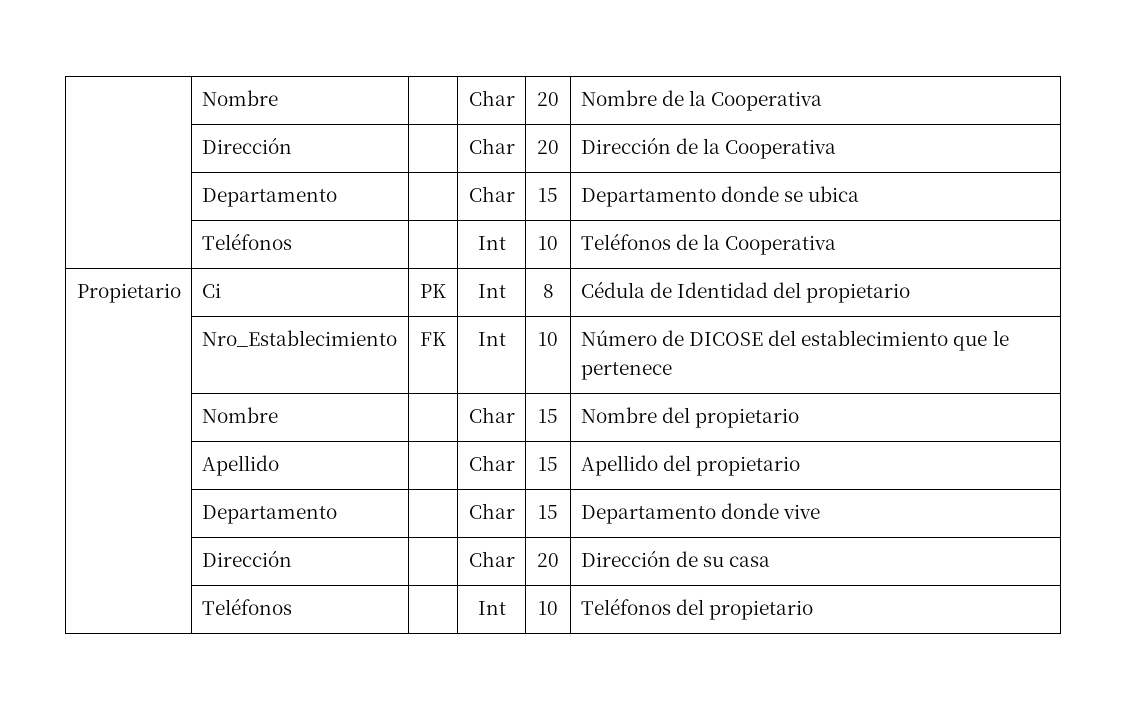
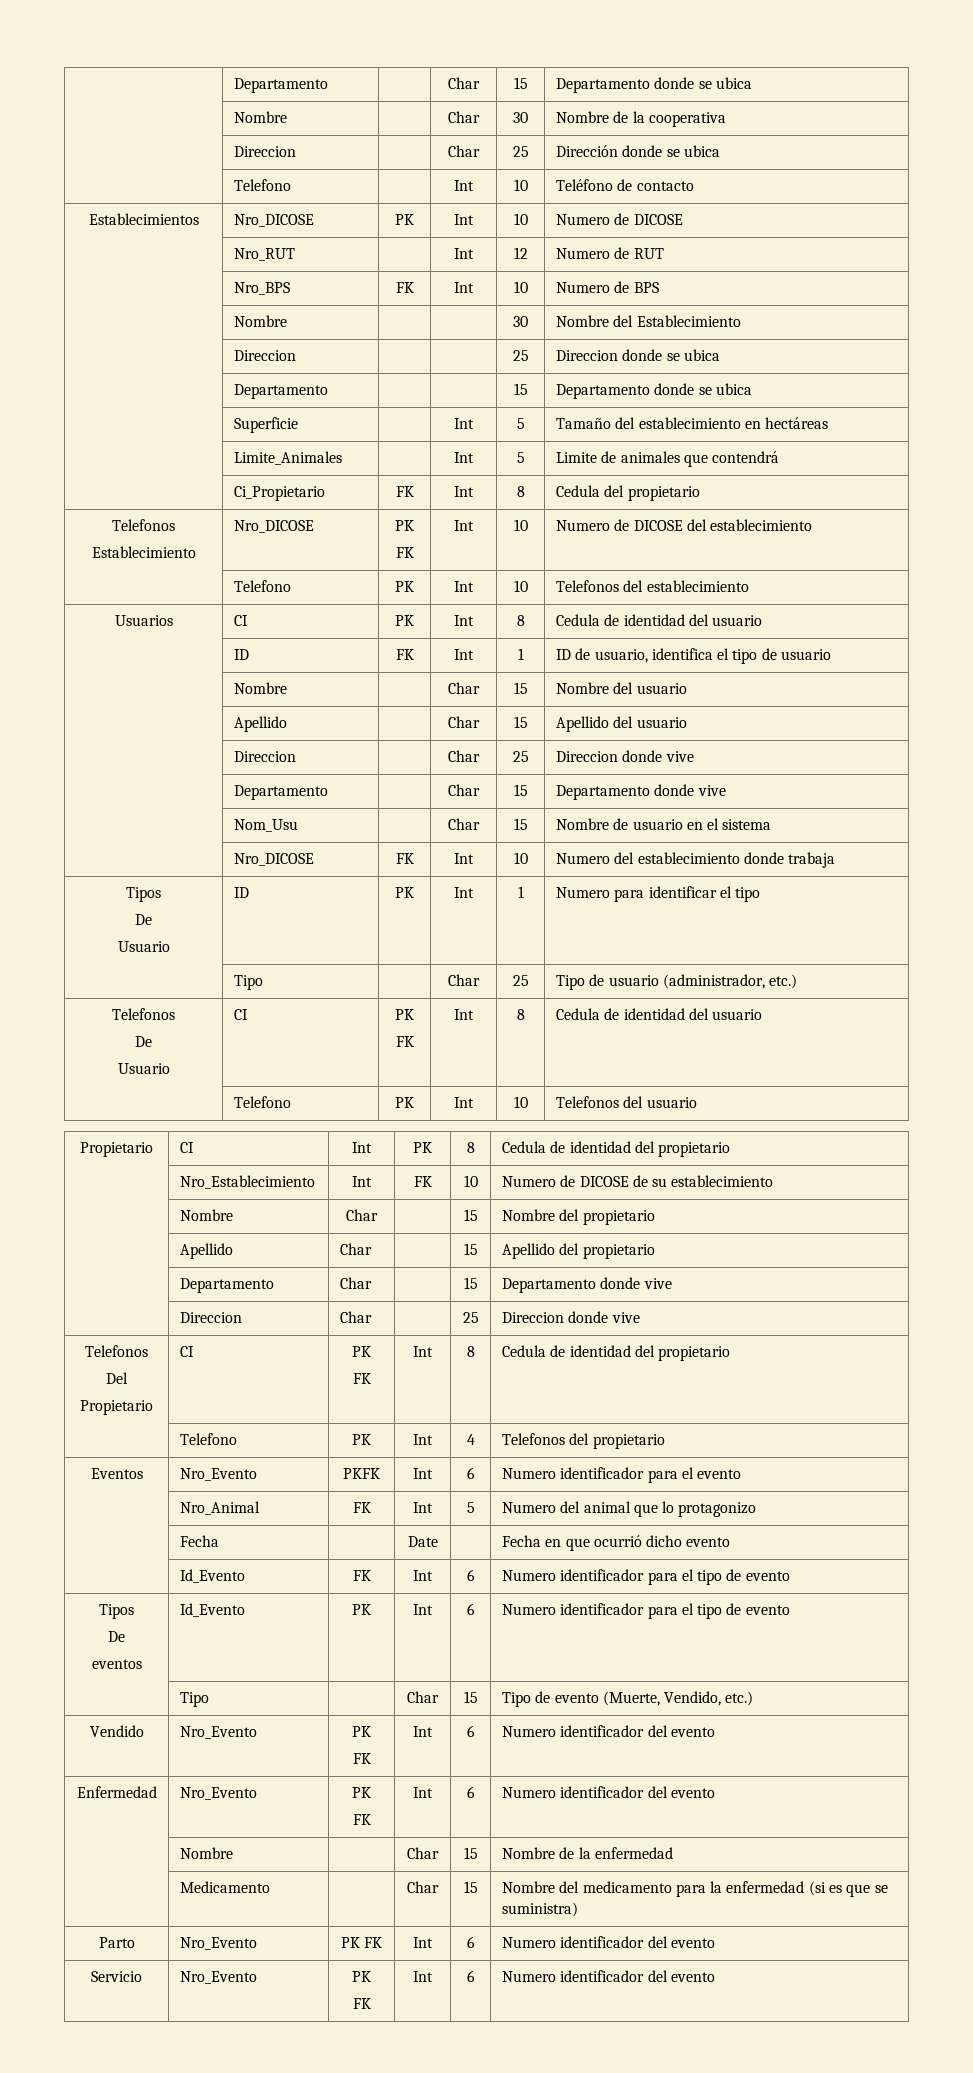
[201,90,278,106] [468,90,515,106] [537,92,559,106] [580,90,823,111] [201,137,292,154] [468,138,515,154] [537,140,559,154] [580,137,837,159] | Nombre | | Char | 20 | Nombre de la Cooperativa // | Dirección | | Char | 20 | Dirección de la Cooperativa // -> (233, 85) none
[201,233,292,250] [477,236,506,250] [538,236,558,250] [580,233,837,255] [76,283,181,303] [201,283,221,298] [420,284,446,298] [477,284,506,298] [542,284,554,298] [580,281,911,303] [201,330,397,347] [420,332,446,346] [477,332,506,346] [538,332,558,346] [580,330,1009,351] [580,362,672,380] Teléfonos | | Int | 10 | Teléfonos de la Cooperativa // Propietario | Ci | PK | Int | 8 | Cédula de Identidad del propietario // | Nro_Establecimiento | FK | Int | 10 | Número de DICOSE del establecimiento que le pertenece -> [233,111,287,123] [448,111,480,123] [513,112,528,123] [555,111,726,127] [233,146,296,157] [448,145,480,157] [512,146,529,157] [555,145,720,157] [233,179,291,191] [454,180,474,191] [513,179,528,191] [555,179,694,191] [88,213,199,225] [233,214,314,227] [395,214,414,225] [454,214,474,225] [513,213,528,225] [555,213,683,225] [233,248,295,261] [454,248,474,259] [513,247,528,259] [555,247,664,259] [233,282,290,295] [395,282,414,293] [454,282,474,293] [513,281,528,293] [555,281,659,293] [233,315,287,327] [513,316,528,327] [555,315,741,327] [233,350,296,361] [512,350,529,361] [555,349,720,361] [233,384,328,399] [513,383,528,395] [555,383,752,399] [233,417,298,433] [454,418,474,429] [516,418,525,429] [555,417,829,429] [233,451,342,465] [454,452,474,463] [516,452,525,463] [555,451,780,467] [233,486,325,501] [395,486,414,497] [454,486,474,497] [516,486,525,497] [555,485,700,501] [112,519,175,531] [91,546,196,558] [233,520,314,533] [395,520,414,531] [395,547,414,558] [454,520,474,531] [513,519,528,531] [555,519,813,531] [233,580,291,592] [395,581,414,592] [454,581,474,592] [513,580,528,592] [555,580,749,592] [114,615,173,626] [233,615,248,626] [395,615,414,626] [454,615,474,626] [516,615,525,626] [555,614,763,626] [233,649,249,660] [395,649,414,660] [454,649,474,660] [517,648,524,660] [555,648,832,664] Nombre | | Char | 30 | Nombre de la cooperativa // | Direccion | | Char | 25 | Dirección donde se ubica // | Telefono | | Int | 10 | Teléfono de contacto // Establecimientos | Nro_DICOSE | PK | Int | 10 | Numero de DICOSE // | Nro_RUT | | Int | 12 | Numero de RUT // | Nro_BPS | FK | Int | 10 | Numero de BPS // | Nombre | | | 30 | Nombre del Establecimiento // | Direccion | | | 25 | Direccion donde se ubica // | Departamento | | | 15 | Departamento donde se ubica // | Superficie | | Int | 5 | Tamaño del establecimiento en hectáreas // | Limite_Animales | | Int | 5 | Limite de animales que contendrá // | Ci_Propietario | FK | Int | 8 | Cedula del propietario // Telefonos // Establecimiento | Nro_DICOSE | PK // FK | Int | 10 | Numero de DICOSE del establecimiento // | Telefono | PK | Int | 10 | Telefonos del establecimiento // Usuarios | CI | PK | Int | 8 | Cedula de identidad del usuario // | ID | FK | Int | 1 | ID de usuario, identifica el tipo de usuario
[694,408,799,428] propietario -> [636,683,687,694] usuario
[695,456,800,476] propietario -> [636,717,687,728] [233,751,296,762] [448,750,480,762] [512,751,529,762] [555,750,694,762] usuario // | Direccion | | Char | 25 | Direccion donde vive
[201,550,292,567] [468,551,515,567] [537,553,559,567] [580,550,771,567] [201,598,292,615] [477,601,506,615] [538,601,558,615] [580,598,813,620] Dirección | | Char | 20 | Dirección de su casa // | Teléfonos | | Int | 10 | Teléfonos del propietario -> [233,819,298,832] [448,818,480,830] [513,818,528,830] [555,818,772,830] [233,853,314,866] [395,853,414,864] [454,853,474,864] [513,852,528,864] [555,852,836,868] [126,887,161,902] [135,914,152,925] [117,941,170,952] [233,887,249,898] [395,887,414,898] [454,887,474,898] [517,886,524,898] [555,886,761,902] [233,975,263,990] [448,974,480,986] [512,975,529,986] [555,974,798,990] [112,1008,175,1020] [135,1036,152,1047] [117,1063,170,1074] [233,1009,248,1020] [395,1009,414,1020] [395,1036,414,1047] [454,1009,474,1020] [516,1009,525,1020] [555,1008,763,1020] [233,1096,291,1108] [395,1097,414,1108] [454,1097,474,1108] [513,1096,528,1108] [555,1096,697,1108] [80,1142,153,1157] [179,1142,194,1153] [352,1142,372,1153] [413,1142,432,1153] [466,1142,475,1153] [501,1141,731,1157] [179,1175,315,1189] [352,1176,372,1187] [413,1176,432,1187] [463,1175,478,1187] [501,1175,774,1187] [179,1209,233,1221] [346,1209,378,1221] [463,1209,478,1221] [501,1209,655,1225] [179,1243,233,1259] [339,1243,372,1255] [463,1243,478,1255] [501,1243,655,1259] [179,1278,274,1293] [339,1277,372,1289] [463,1277,478,1289] [501,1277,672,1293] [179,1312,242,1323] [339,1311,372,1323] [462,1312,479,1323] [501,1311,640,1323] [85,1345,148,1357] [106,1372,128,1384] [80,1400,153,1415] [179,1346,194,1357] [352,1346,371,1357] [352,1373,371,1384] [413,1346,433,1357] [466,1346,475,1357] [501,1345,731,1361] [179,1433,237,1445] [352,1434,371,1445] [413,1434,433,1445] [466,1434,475,1445] [501,1433,665,1449] [90,1468,143,1479] [179,1468,257,1481] [343,1468,380,1479] [413,1468,433,1479] [466,1467,475,1479] [501,1467,742,1483] [179,1501,260,1515] [352,1502,371,1513] [413,1502,433,1513] [466,1502,475,1513] [501,1501,757,1517] [179,1535,219,1547] [407,1536,438,1547] [501,1535,731,1551] [179,1569,245,1583] [352,1570,371,1581] [413,1570,433,1581] [466,1569,475,1581] [501,1569,790,1585] [99,1604,134,1619] [108,1631,125,1642] [91,1659,142,1669] [179,1603,245,1617] [352,1604,371,1615] [413,1604,433,1615] [466,1603,475,1615] [501,1603,790,1619] [179,1692,209,1707] [407,1691,439,1703] [463,1691,478,1703] [501,1691,754,1707] [89,1725,144,1737] [179,1726,257,1739] [352,1726,371,1737] [352,1753,371,1764] [413,1726,433,1737] [466,1725,475,1737] [501,1725,715,1737] [76,1786,157,1798] [179,1787,257,1800] [352,1787,371,1798] [352,1814,371,1825] [413,1787,433,1798] [466,1786,475,1798] [501,1786,715,1798] [179,1847,233,1859] [407,1847,439,1859] [463,1847,478,1859] [501,1847,673,1859] [179,1881,270,1893] [407,1881,439,1893] [463,1881,478,1893] [501,1881,888,1897] [501,1902,578,1917] [98,1937,135,1948] [179,1937,257,1950] [340,1937,383,1948] [413,1937,433,1948] [466,1936,475,1948] [501,1936,715,1948] [91,1971,142,1982] [179,1971,257,1984] [352,1971,371,1982] [352,1998,371,2009] [413,1971,433,1982] [466,1970,475,1982] [501,1970,715,1982] Nom_Usu | | Char | 15 | Nombre de usuario en el sistema // | Nro_DICOSE | FK | Int | 10 | Numero del establecimiento donde trabaja // Tipos // De // Usuario | ID | PK | Int | 1 | Numero para identificar el tipo // | Tipo | | Char | 25 | Tipo de usuario (administrador, etc.) // Telefonos // De // Usuario | CI | PK // FK | Int | 8 | Cedula de identidad del usuario // | Telefono | PK | Int | 10 | Telefonos del usuario // Propietario | CI | Int | PK | 8 | Cedula de identidad del propietario // | Nro_Establecimiento | Int | FK | 10 | Numero de DICOSE de su establecimiento // | Nombre | Char | | 15 | Nombre del propietario // | Apellido | Char | | 15 | Apellido del propietario // | Departamento | Char | | 15 | Departamento donde vive // | Direccion | Char | | 25 | Direccion donde vive // Telefonos // Del // Propietario | CI | PK // FK | Int | 8 | Cedula de identidad del propietario // | Telefono | PK | Int | 4 | Telefonos del propietario // Eventos | Nro_Evento | PKFK | Int | 6 | Numero identificador para el evento // | Nro_Animal | FK | Int | 5 | Numero del animal que lo protagonizo // | Fecha | | Date | | Fecha en que ocurrió dicho evento // | Id_Evento | FK | Int | 6 | Numero identificador para el tipo de evento // Tipos // De // eventos | Id_Evento | PK | Int | 6 | Numero identificador para el tipo de evento // | Tipo | | Char | 15 | Tipo de evento (Muerte, Vendido, etc.) // Vendido | Nro_Evento | PK // FK | Int | 6 | Numero identificador del evento // Enfermedad | Nro_Evento | PK // FK | Int | 6 | Numero identificador del evento // | Nombre | | Char | 15 | Nombre de la enfermedad // | Medicamento | | Char | 15 | Nombre del medicamento para la enfermedad (si es que se suministra) // Parto | Nro_Evento | PK FK | Int | 6 | Numero identificador del evento // Servicio | Nro_Evento | PK // FK | Int | 6 | Numero identificador del evento

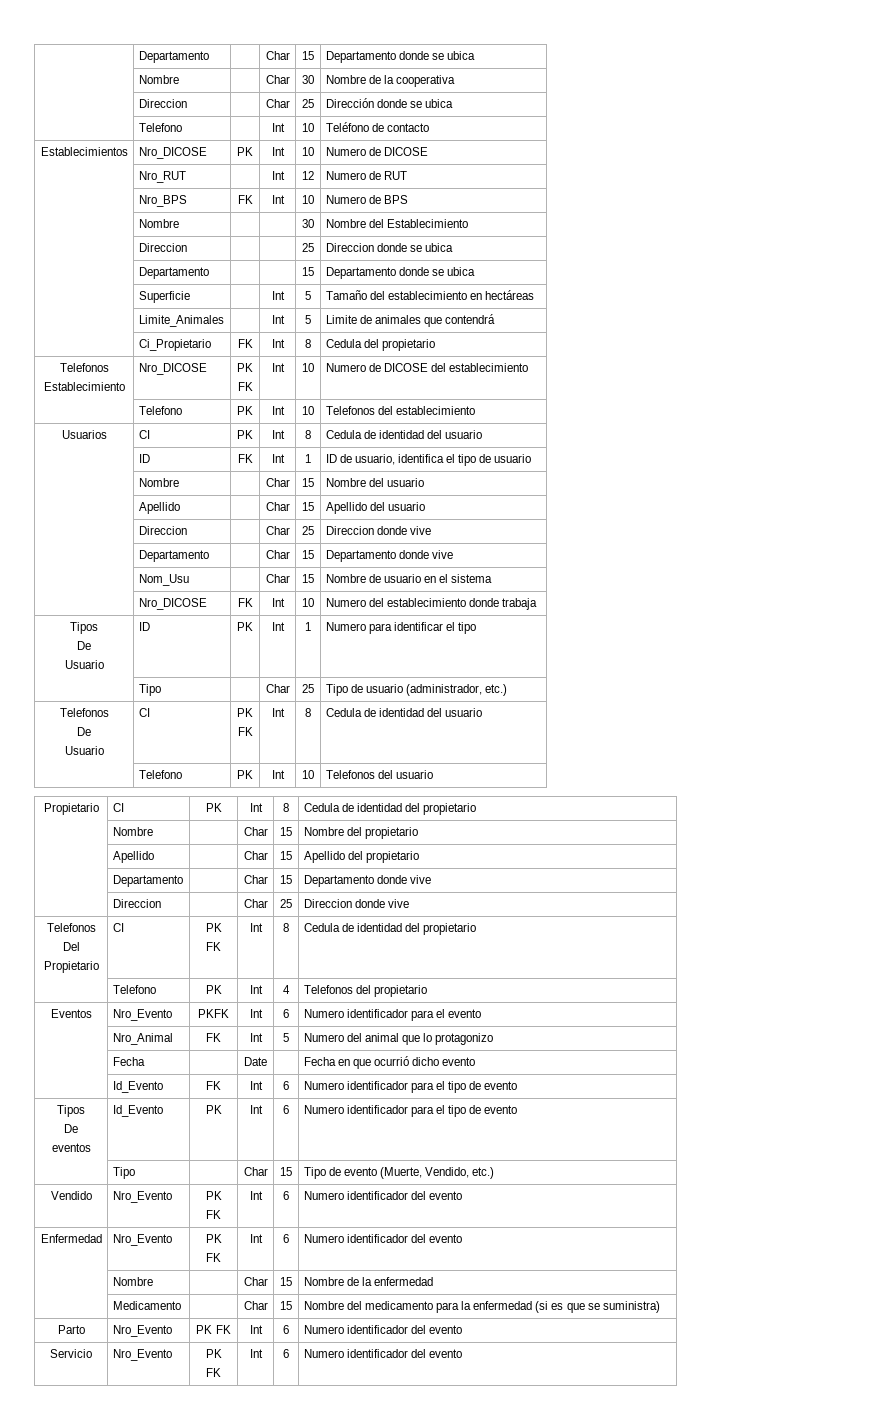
[352,1142,372,1153] [413,1142,432,1153] [466,1142,475,1153] [501,1141,731,1157] [179,1175,315,1189] [352,1176,372,1187] [413,1176,432,1187] [463,1175,478,1187] [501,1175,774,1187] [179,1209,233,1221] [346,1209,378,1221] | Int | PK | 8 | Cedula de identidad del propietario // | Nro_Establecimiento | Int | FK | 10 | Numero de DICOSE de su establecimiento // | Nombre | Char | | -> [205,803,222,812] [249,803,263,812] [283,803,289,812] [303,803,477,815] [112,827,153,836] [243,827,268,836] | PK | Int | 8 | Cedula de identidad del propietario // | Nombre | | Char |
[339,1243,372,1255] Char | | -> [243,851,268,860] | Char |
[339,1277,372,1289] Char | | -> [243,875,268,884] | Char |
[339,1311,372,1323] Char | | -> [243,899,268,908] | Char |

